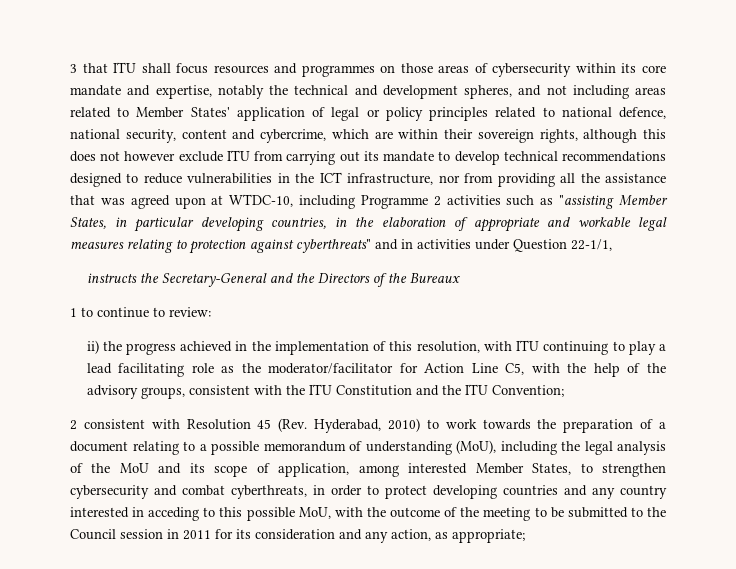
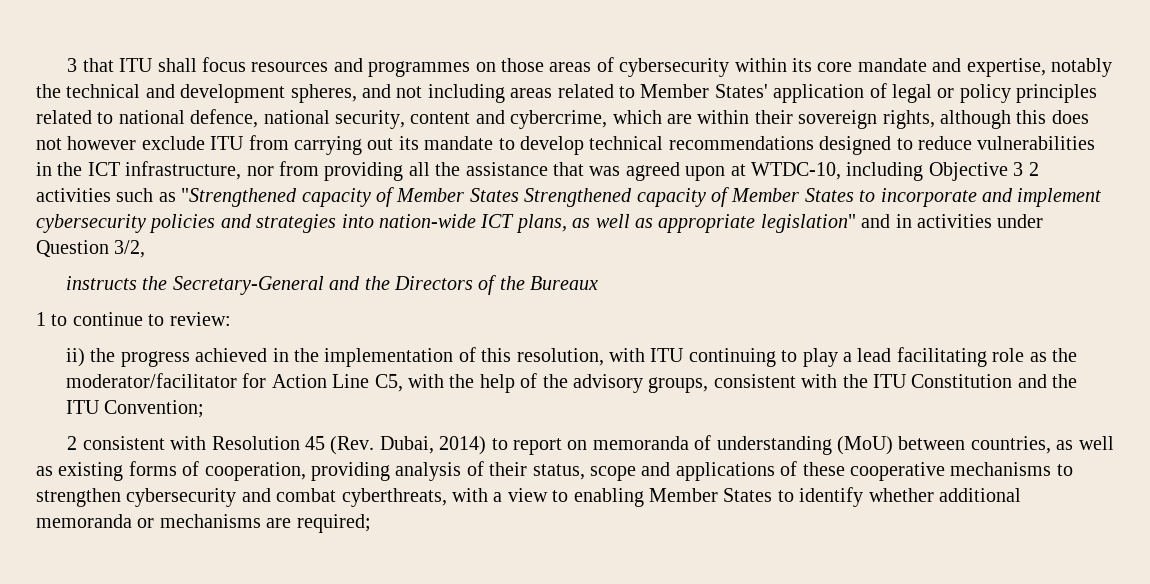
[360,195,428,209] Programme -> [928,162,1024,181] Objective 3
[559,195,669,209] [70,217,667,232] [70,239,371,254] "assisting Member States, in particular developing countries, in the elaboration of appropriate and workable legal measures relating to protection against cyberthreats" -> [181,187,1102,207] [36,214,856,233] "Strengthened capacity of Member States Strengthened capacity of Member States to incorporate and implement cybersecurity policies and strategies into nation-wide ICT plans, as well as appropriate legislation"
[571,239,612,251] 22-1/1, -> [114,240,146,258] 3/2,
[314,418,666,433] [70,440,666,455] [70,463,572,477] Hyderabad, 2010) to work towards the preparation of a document relating to a possible memorandum of understanding (MoU), including the legal analysis of the MoU and its scope of application, among interested Member States, -> [379,435,1114,455] [36,461,1052,481] Dubai, 2014) to report on memoranda of understanding (MoU) between countries, as well as existing forms of cooperation, providing analysis of their status, scope and applications of these cooperative mechanisms
[313,485,667,499] [70,507,667,521] [70,529,525,543] in order to protect developing countries and any country interested in acceding to this possible MoU, with the outcome of the meeting to be submitted to the Council session in 2011 for its consideration and any action, as appropriate; -> [452,487,1021,507] [36,514,371,533] with a view to enabling Member States to identify whether additional memoranda or mechanisms are required;

